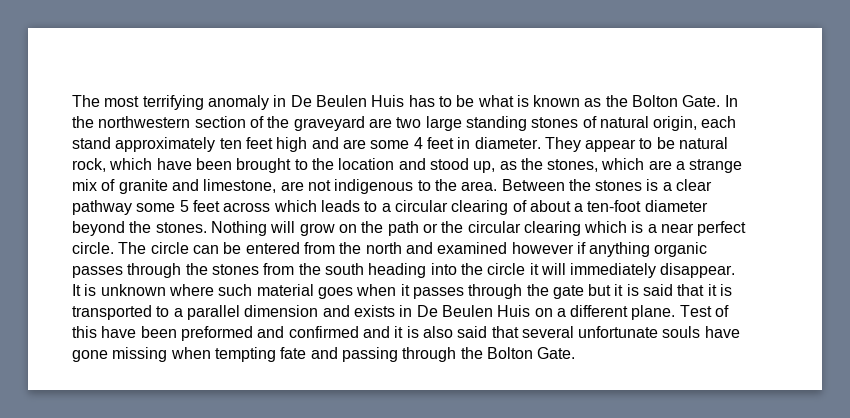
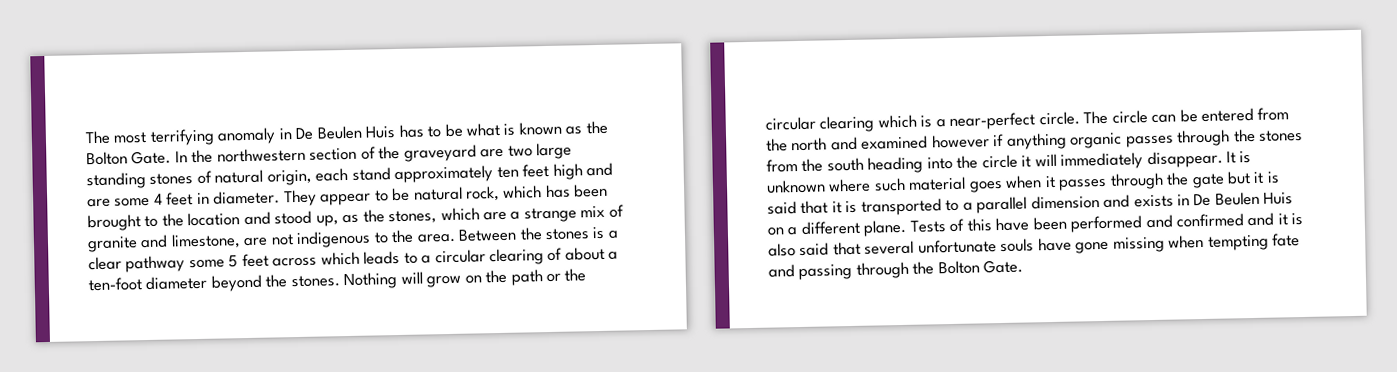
[156,158,192,170] have -> [544,184,571,199] has
[661,221,747,236] near perfect -> [949,112,1036,130] near-perfect
[679,305,712,317] Test -> [909,220,946,233] Tests
[180,326,253,341] preformed -> [1070,215,1143,233] performed

